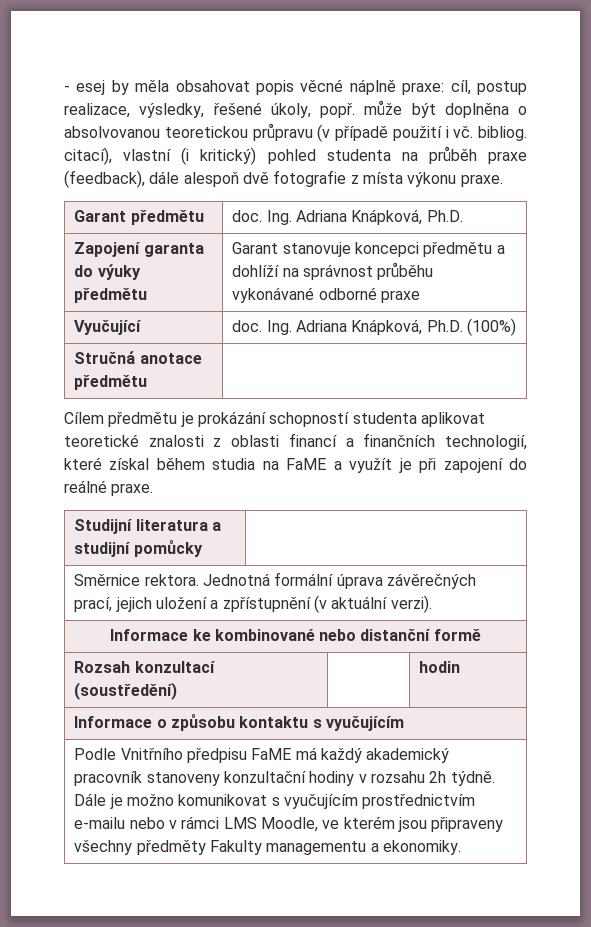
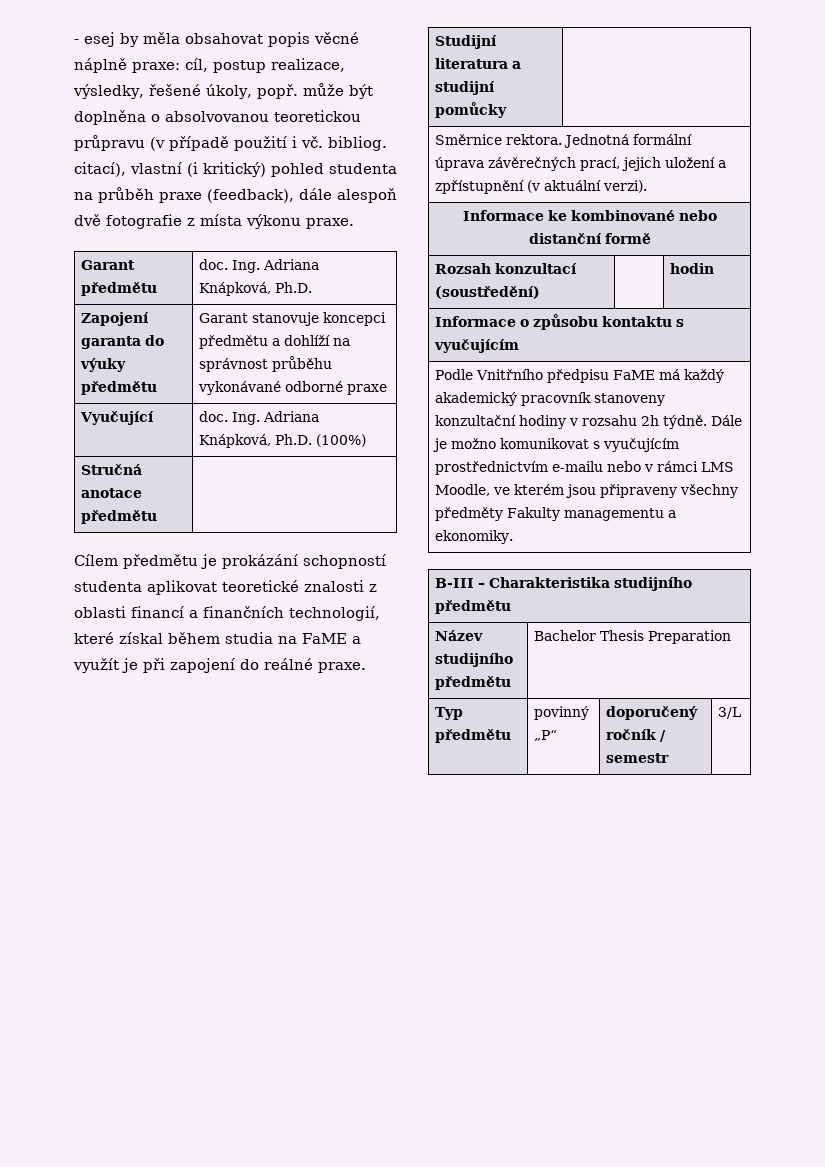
(462, 847) none -> [435,577,693,591] [435,600,512,614] [435,630,484,641] [435,653,514,667] [435,676,512,690] [534,630,732,644] [435,707,464,720] [435,729,512,743] [534,706,590,720] [534,730,558,741] [606,706,699,720] [606,729,667,742] [606,753,670,763] [718,707,742,719] // B-III – Charakteristika studijního předmětu // Název studijního předmětu | Bachelor Thesis Preparation // Typ předmětu | povinný „P“ | doporučený ročník / semestr | 3/L

